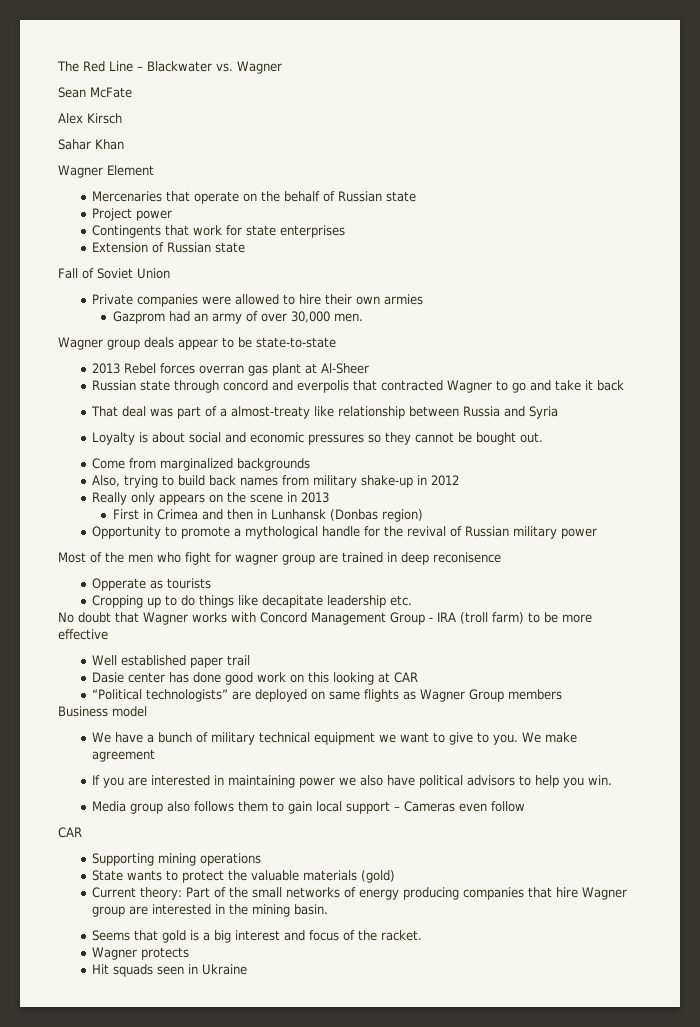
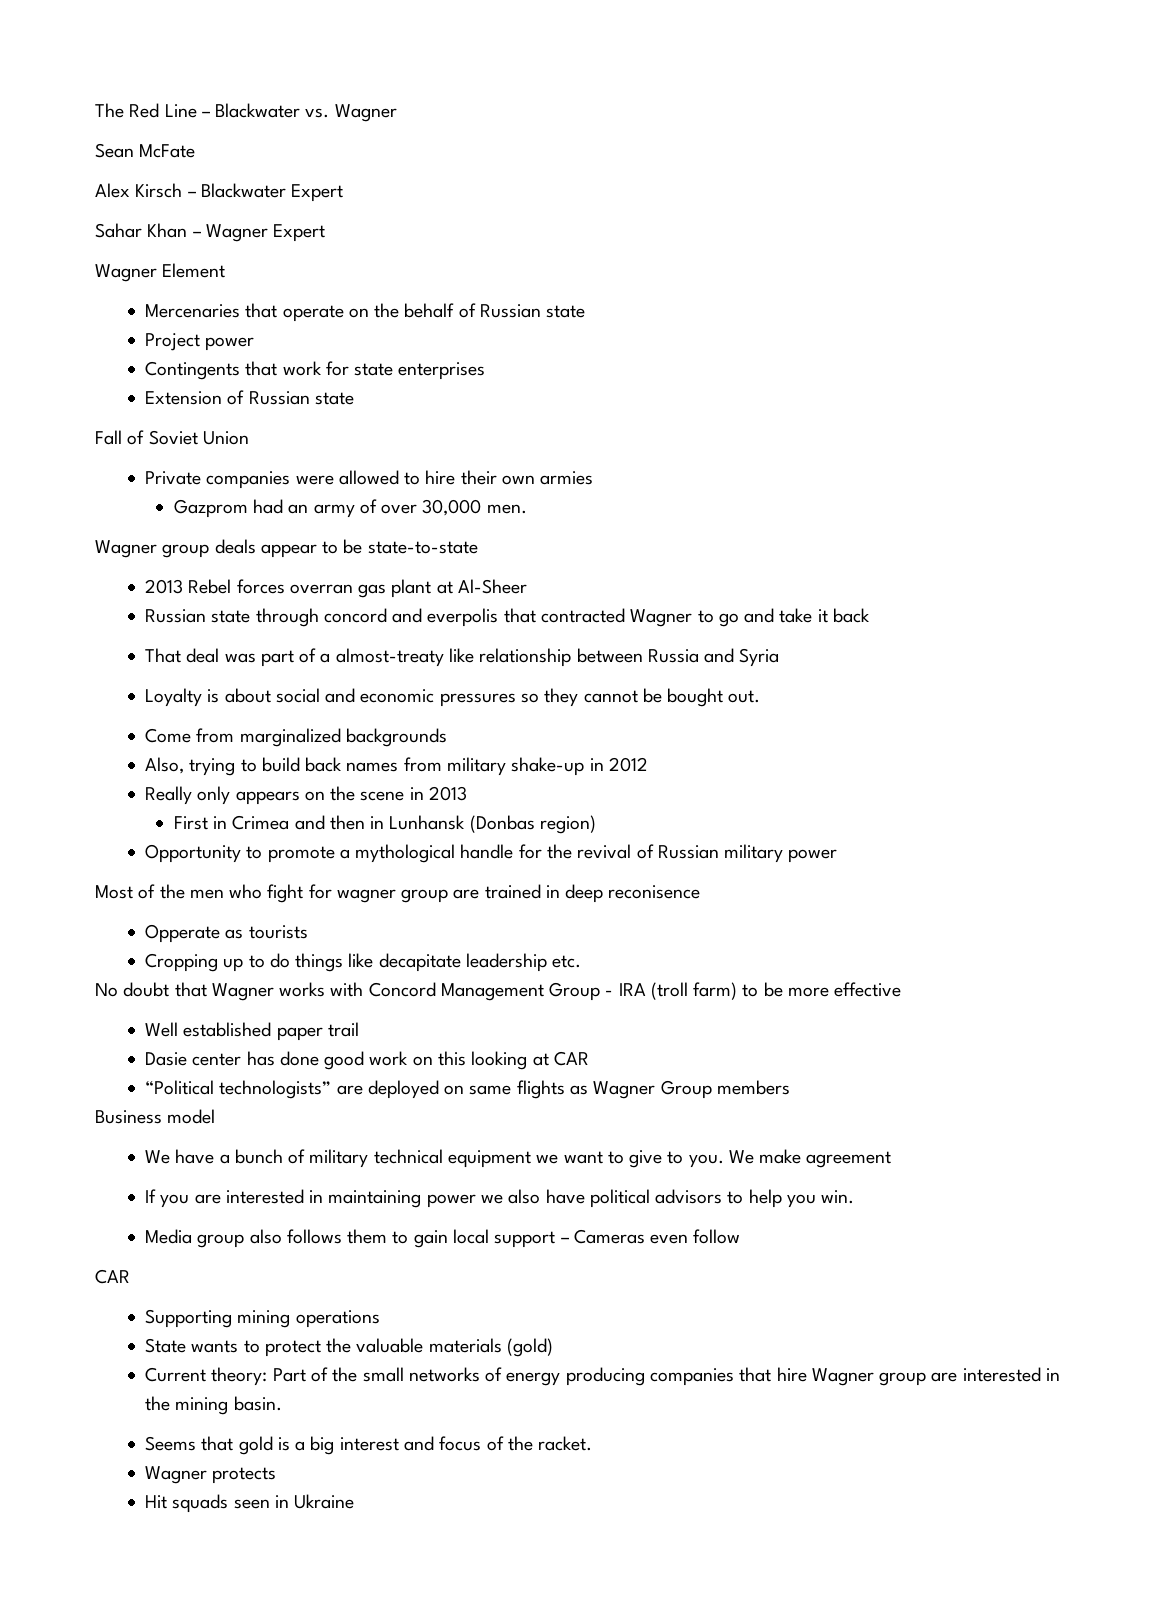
(122, 118) none -> [187,183,344,202] – Blackwater Expert
(124, 144) none -> [192,224,326,242] – Wagner Expert

